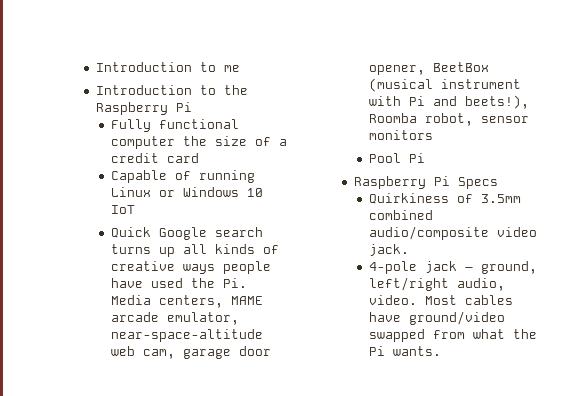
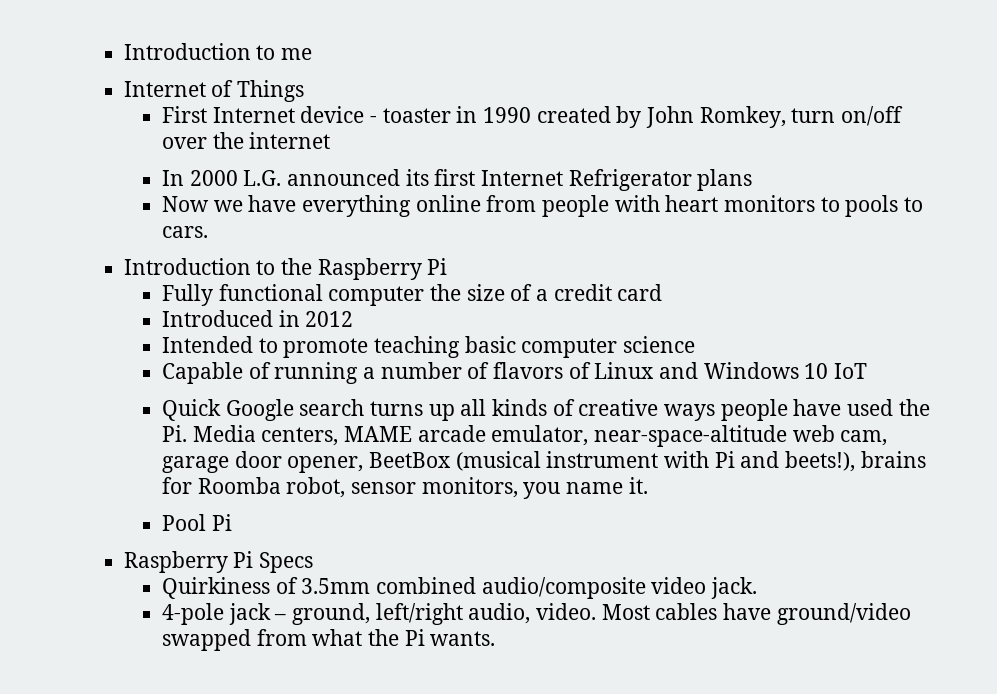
(241, 68) none -> [123,80,304,102] [162,106,904,128] [162,132,331,149] [162,169,753,191] [162,195,924,217] [162,226,209,238] // Internet of Things // First Internet device - toaster in 1990 created by John Romkey, turn on/off over the internet // In 2000 L.G. announced its first Internet Refrigerator plans // Now we have everything online from people with heart monitors to pools to cars.
[111,170,256,183] [111,187,176,197] Capable of running Linux or -> [162,310,354,327] [162,336,696,358] [162,362,699,384] Introduced in 2012 // Intended to promote teaching basic computer science // Capable of running a number of flavors of Linux and
(530, 102) none -> [860,451,926,468] [162,477,193,494] brains for
[369,130,434,140] monitors -> [421,477,648,499] monitors, you name it.

